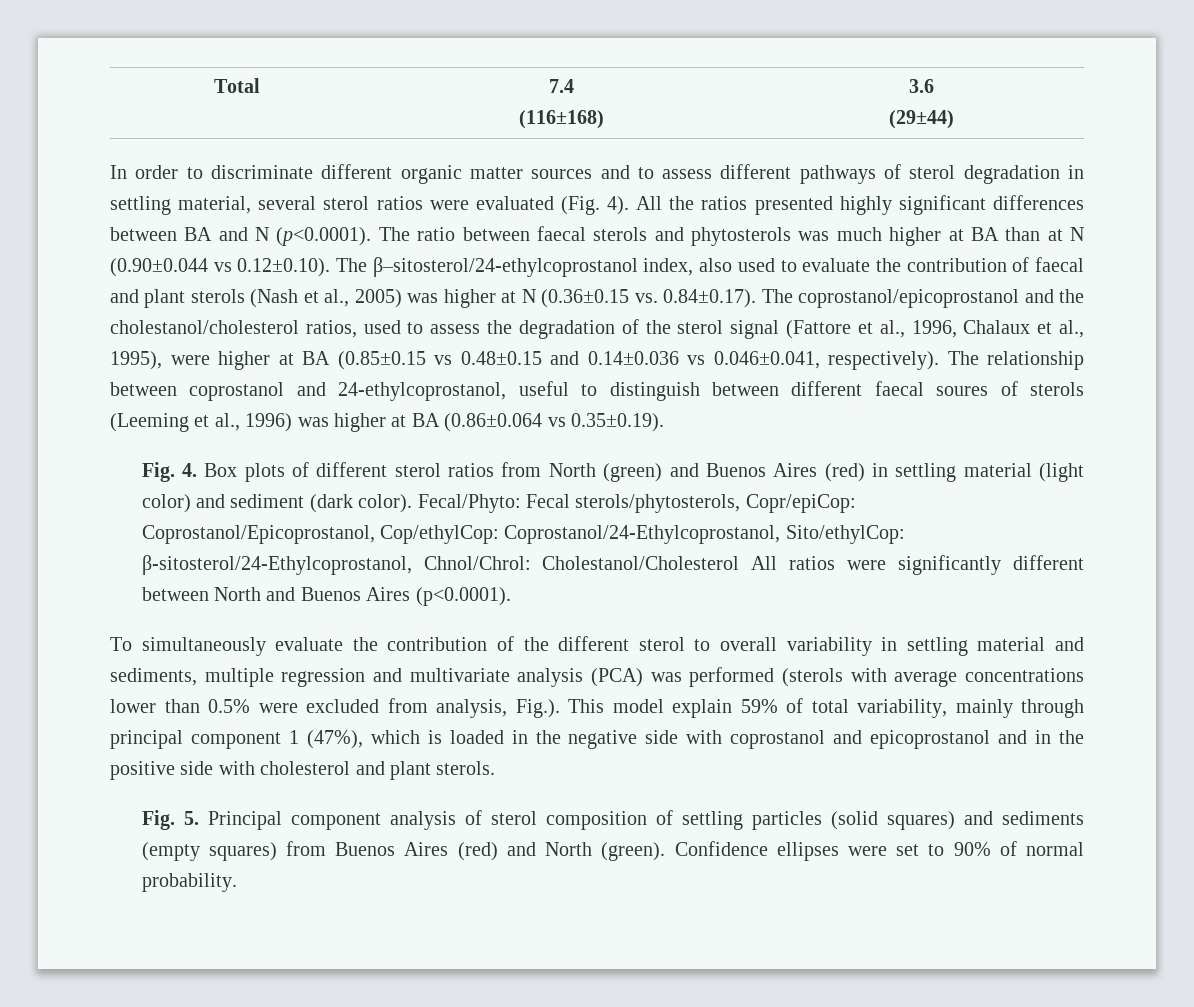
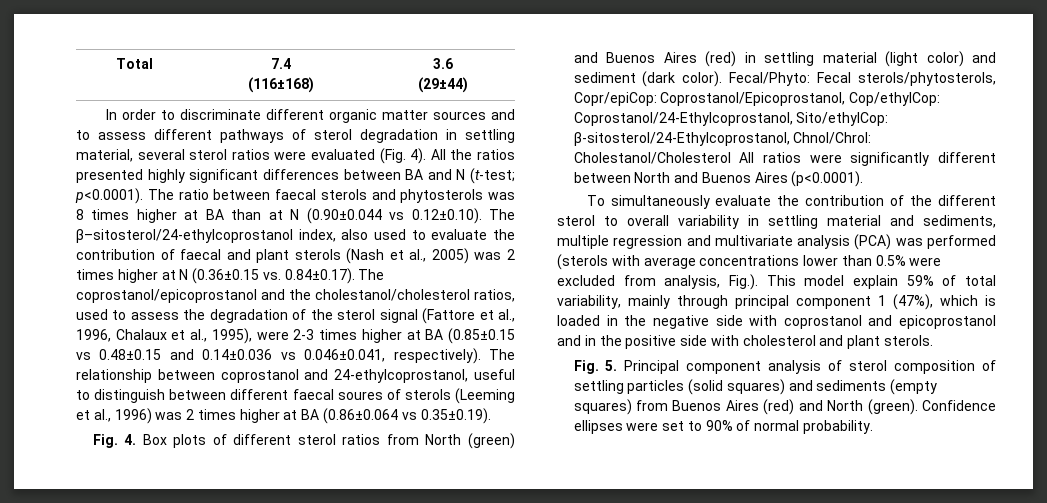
[276,227,372,246] (p<0.0001). -> [470,168,515,184] [75,188,143,204] (t-test; p<0.0001).
[836,227,882,241] much -> [76,209,130,220] 8 times
(439, 298) none -> [507,249,515,260] [76,269,114,280] 2 times
(210, 360) none -> [293,329,358,340] 2-3 times
(329, 422) none -> [186,409,236,420] 2 times

